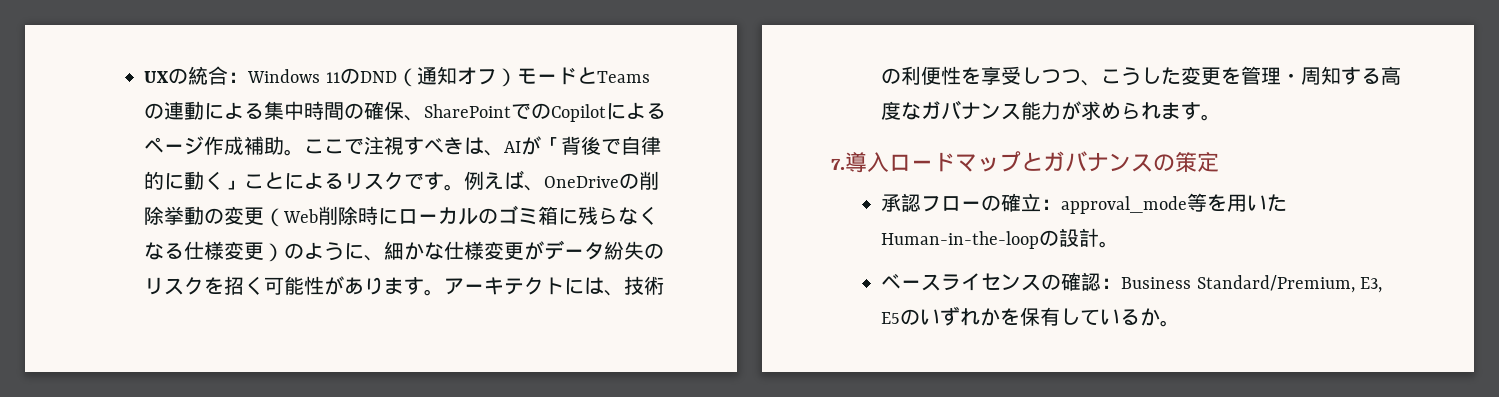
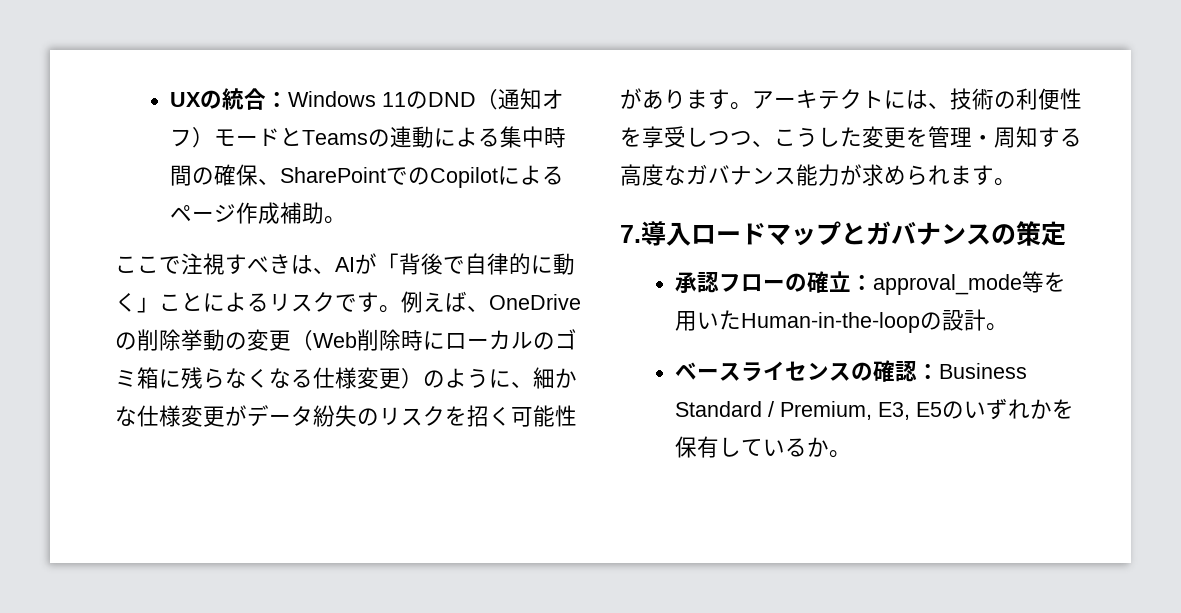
(305, 152) none -> (347, 220) //
[1196,275,1355,293] Standard/Premium, -> [675,401,873,420] Standard / Premium,

